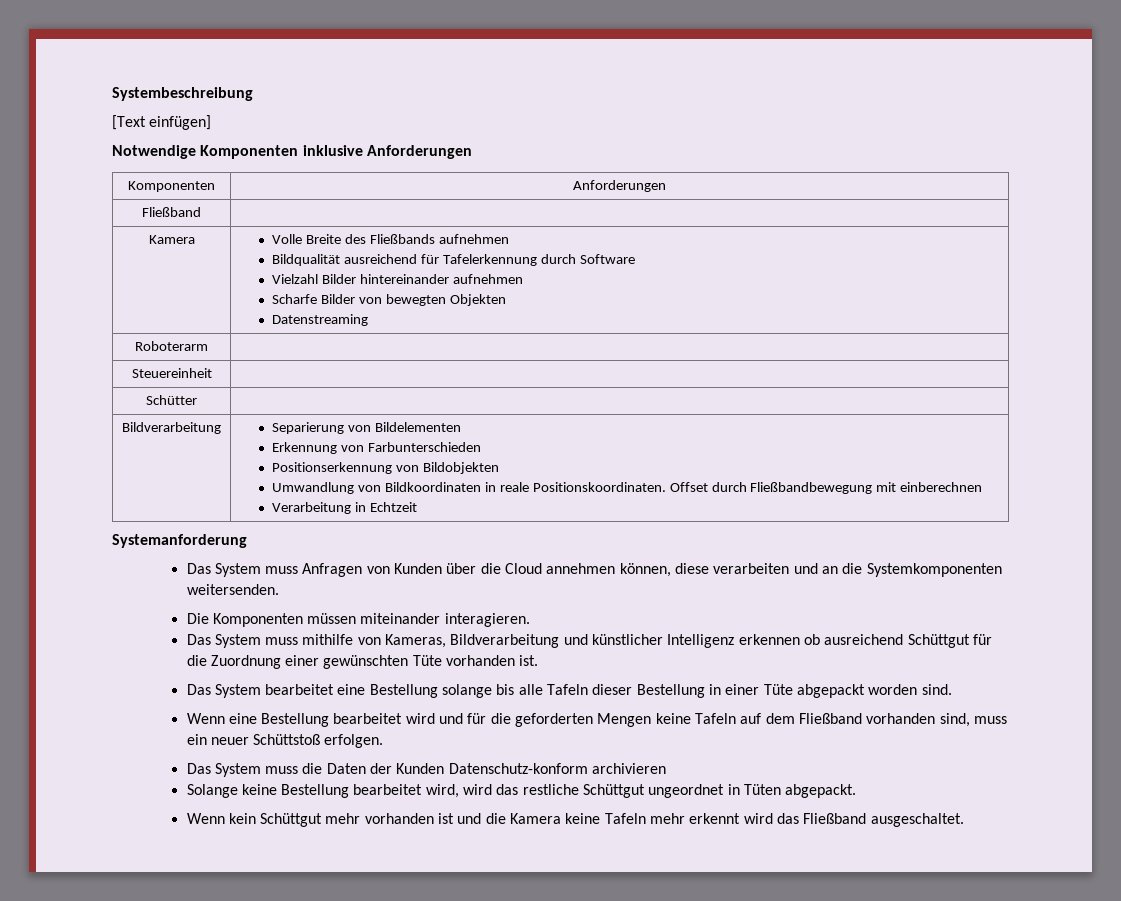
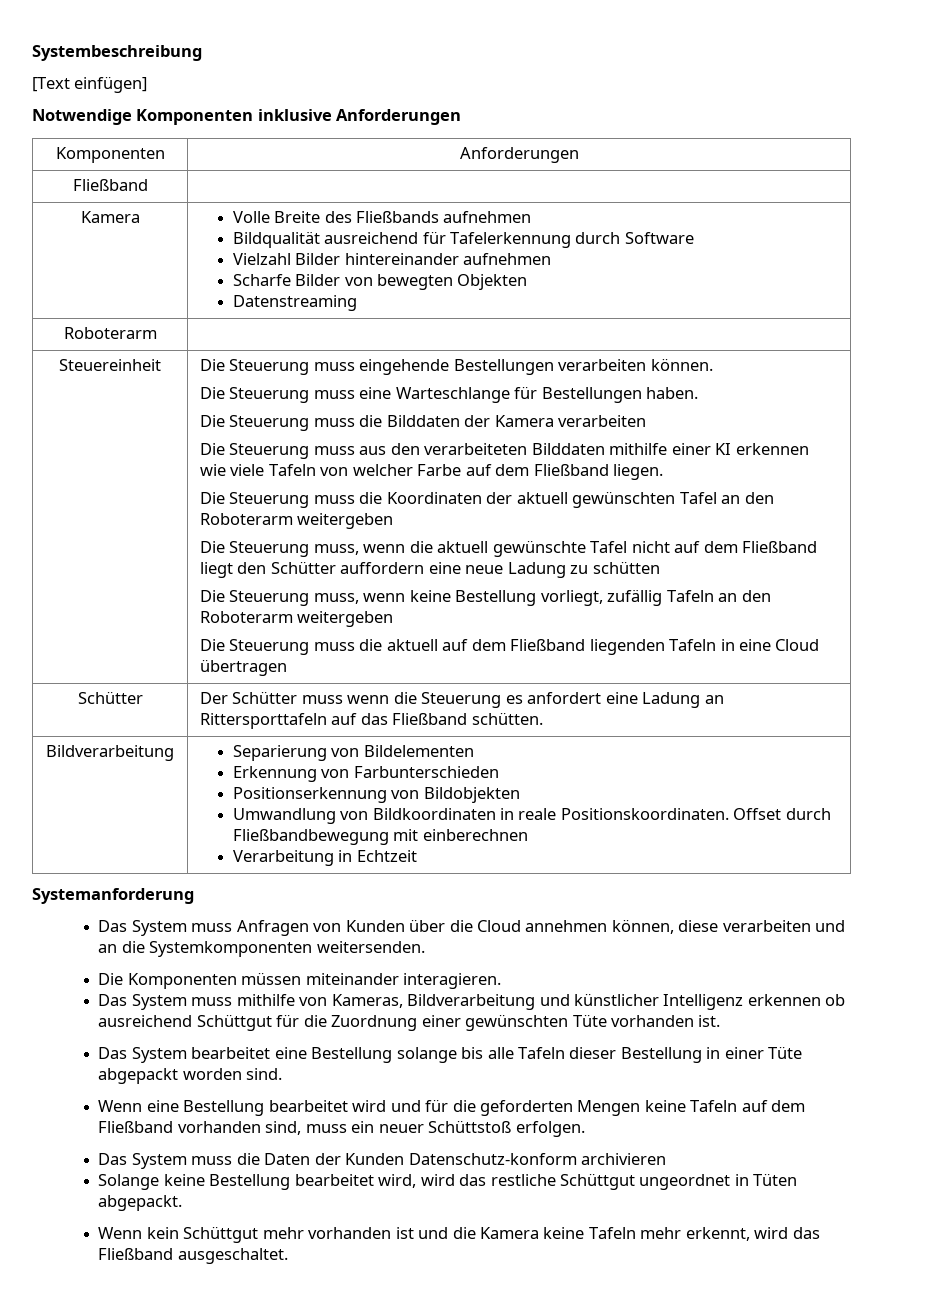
[146,395,197,405] // Schütter | -> [200,358,713,375] [200,386,699,403] [200,415,647,431] [200,443,809,459] [200,464,664,480] [200,491,774,508] [200,513,394,529] [200,540,818,557] [200,561,660,578] [200,589,771,606] [200,611,394,627] [200,639,820,655] [200,659,288,676] [77,691,143,704] [200,691,724,708] [200,712,543,729] Die Steuerung muss eingehende Bestellungen verarbeiten können. // Die Steuerung muss eine Warteschlange für Bestellungen haben. // Die Steuerung muss die Bilddaten der Kamera verarbeiten // Die Steuerung muss aus den verarbeiteten Bilddaten mithilfe einer KI erkennen wie viele Tafeln von welcher Farbe auf dem Fließband liegen. // Die Steuerung muss die Koordinaten der aktuell gewünschten Tafel an den Roboterarm weitergeben // Die Steuerung muss, wenn die aktuell gewünschte Tafel nicht auf dem Fließband liegt den Schütter auffordern eine neue Ladung zu schütten // Die Steuerung muss, wenn keine Bestellung vorliegt, zufällig Tafeln an den Roboterarm weitergeben // Die Steuerung muss die aktuell auf dem Fließband liegenden Tafeln in eine Cloud übertragen // Schütter | Der Schütter muss wenn die Steuerung es anfordert eine Ladung an Rittersporttafeln auf das Fließband schütten.
[689,813,741,824] erkennt -> [685,1227,750,1241] erkennt,

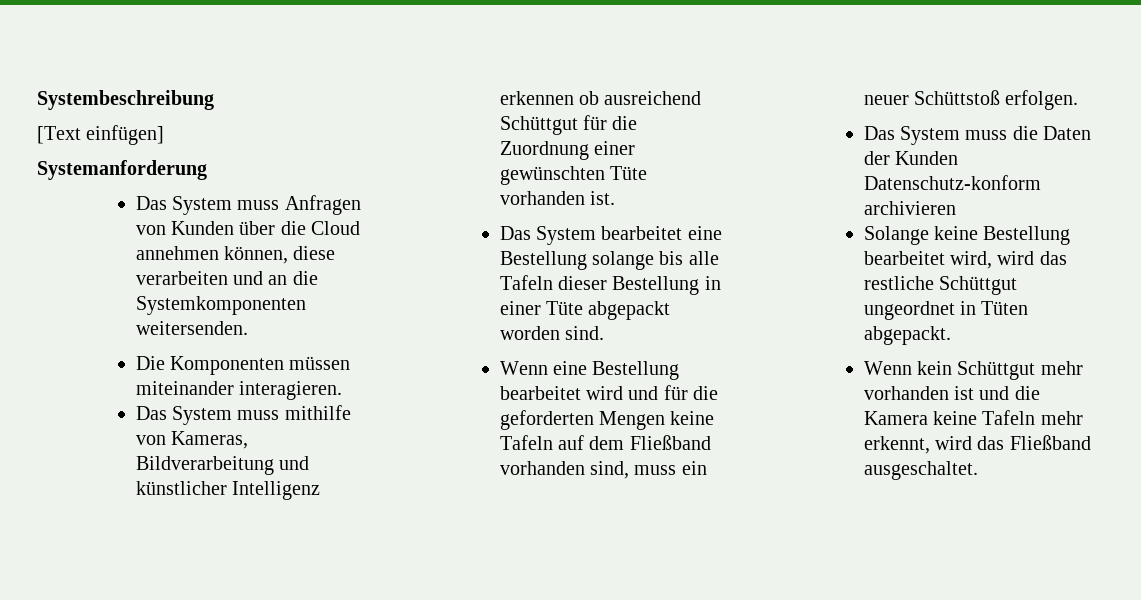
[32,109,462,125] [55,147,165,163] [459,147,579,163] [72,179,148,191] [80,211,140,223] [232,211,532,223] [232,231,694,248] [232,253,552,265] [232,274,528,290] [232,295,357,311] [63,327,157,339] [59,359,161,371] [200,358,713,375] [200,386,699,403] [200,415,647,431] [200,443,809,459] [200,464,664,480] [200,491,774,508] [200,513,394,529] [200,540,818,557] [200,561,660,578] [200,589,771,606] [200,611,394,627] [200,639,820,655] [200,659,288,676] [77,691,143,704] [200,691,724,708] [200,712,543,729] [46,745,174,761] [232,745,474,761] [232,766,499,782] [232,787,520,803] [232,808,831,824] [232,829,528,845] [232,850,417,866] // Notwendige Komponenten inklusive Anforderungen // Komponenten | Anforderungen // Fließband | // Kamera | Volle Breite des Fließbands aufnehmen // Bildqualität ausreichend für Tafelerkennung durch Software // Vielzahl Bilder hintereinander aufnehmen // Scharfe Bilder von bewegten Objekten // Datenstreaming // Roboterarm | // Steuereinheit | Die Steuerung muss eingehende Bestellungen verarbeiten können. // Die Steuerung muss eine Warteschlange für Bestellungen haben. // Die Steuerung muss die Bilddaten der Kamera verarbeiten // Die Steuerung muss aus den verarbeiteten Bilddaten mithilfe einer KI erkennen wie viele Tafeln von welcher Farbe auf dem Fließband liegen. // Die Steuerung muss die Koordinaten der aktuell gewünschten Tafel an den Roboterarm weitergeben // Die Steuerung muss, wenn die aktuell gewünschte Tafel nicht auf dem Fließband liegt den Schütter auffordern eine neue Ladung zu schütten // Die Steuerung muss, wenn keine Bestellung vorliegt, zufällig Tafeln an den Roboterarm weitergeben // Die Steuerung muss die aktuell auf dem Fließband liegenden Tafeln in eine Cloud übertragen // Schütter | Der Schütter muss wenn die Steuerung es anfordert eine Ladung an Rittersporttafeln auf das Fließband schütten. // Bildverarbeitung | Separierung von Bildelementen // Erkennung von Farbunterschieden // Positionserkennung von Bildobjekten // Umwandlung von Bildkoordinaten in reale Positionskoordinaten. Offset durch Fließbandbewegung mit einberechnen // Verarbeitung in Echtzeit -> (165, 135) none

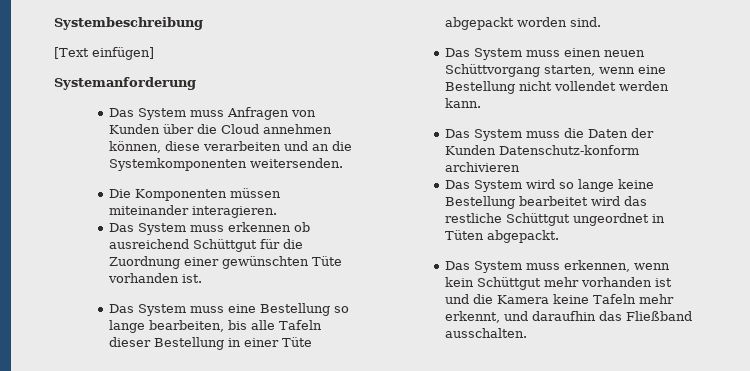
[284,405,351,420] [135,431,248,449] [135,456,309,475] [135,481,320,500] mithilfe von Kameras, Bildverarbeitung und künstlicher Intelligenz -> (225, 228) none
[601,226,722,240] [499,251,654,270] bearbeitet eine Bestellung solange -> [190,303,350,316] [109,320,225,333] muss eine Bestellung so lange bearbeiten,
[499,361,680,380] [499,385,719,400] [499,410,715,430] [499,435,711,450] [499,461,707,479] [863,90,1079,110] Wenn eine Bestellung bearbeitet wird und für die geforderten Mengen keine Tafeln auf dem Fließband vorhanden sind, muss ein neuer Schüttstoß erfolgen. -> [445,48,646,60] [445,64,667,77] [445,81,670,94] [445,98,482,108] Das System muss einen neuen Schüttvorgang starten, wenn eine Bestellung nicht vollendet werden kann.
[863,226,929,245] Solange -> [445,179,615,192] Das System wird so lange
[949,251,992,269] wird, -> (589, 201) none
[863,361,912,375] Wenn -> [445,260,671,273] Das System muss erkennen, wenn
[934,436,972,450] wird -> [504,311,597,321] und daraufhin
[863,461,978,480] ausgeschaltet. -> [445,328,528,338] ausschalten.

